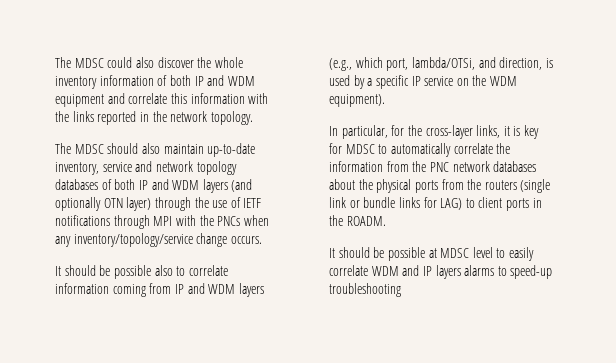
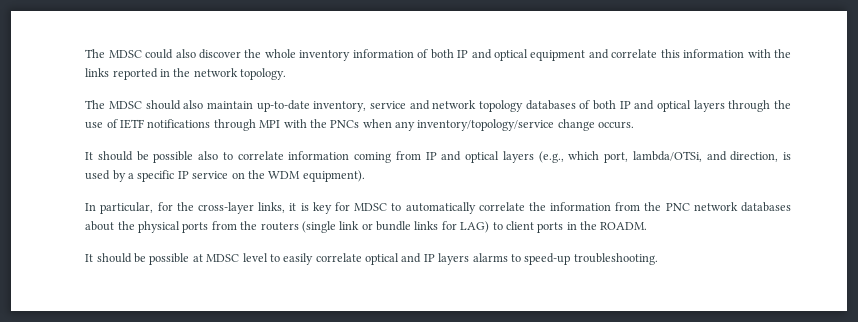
[227,76,255,86] WDM -> [493,49,528,61] optical
[172,179,253,193] [54,197,152,211] WDM layers (and optionally OTN layer) -> [656,100,725,112] optical layers
[208,284,236,294] WDM -> [465,151,500,163] optical
[371,266,399,276] WDM -> [365,253,400,265] optical
[328,283,401,297] troubleshooting -> [573,253,658,265] troubleshooting.

